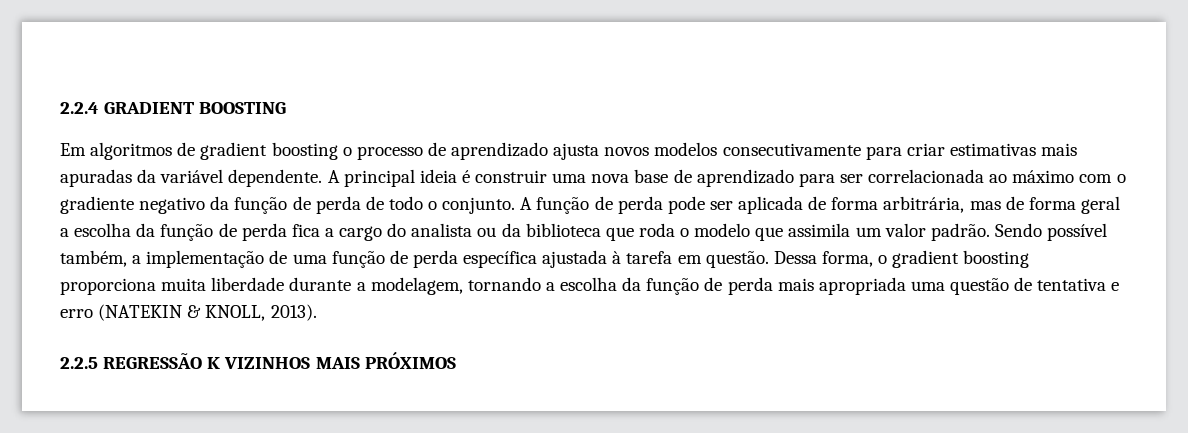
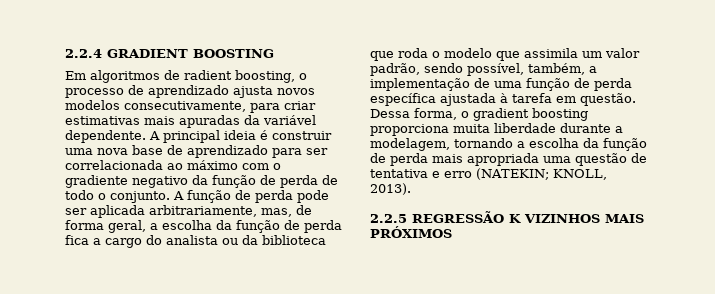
[200,142,338,160] gradient boosting -> [184,70,295,83] radient boosting,
[722,143,861,156] consecutivamente -> [124,101,246,112] consecutivamente,
[808,196,1120,214] de forma arbitrária, mas de forma geral -> [149,205,312,217] [65,220,146,233] arbitrariamente, mas, de forma geral,
[930,223,1108,241] padrão. Sendo possível -> [370,63,524,76] padrão, sendo possível,
[98,304,202,321] (NATEKIN & -> [476,168,549,180] (NATEKIN;

